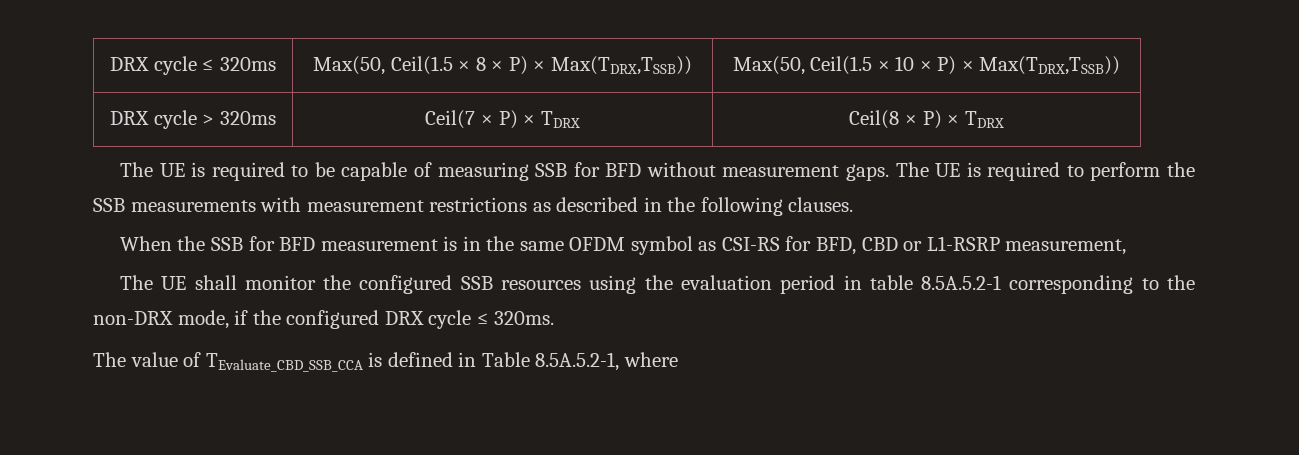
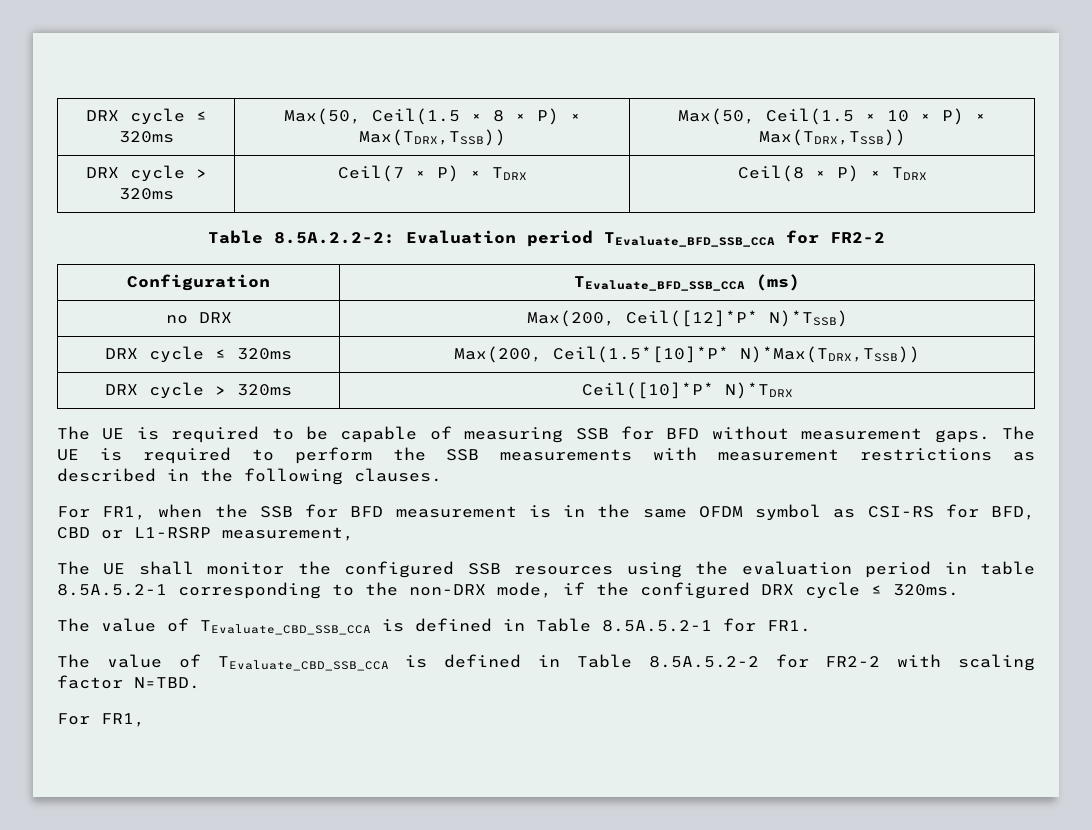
(1004, 119) none -> [207,230,885,247] [127,274,270,291] [574,274,800,291] [165,312,232,324] [526,310,848,327] [105,346,292,363] [454,346,920,363] [105,382,292,399] [581,382,793,399] // Table 8.5A.2.2-2: Evaluation period TEvaluate_BFD_SSB_CCA for FR2-2 // Configuration | TEvaluate_BFD_SSB_CCA (ms) // no DRX | Max(200, Ceil([12]*P* N)*TSSB) // DRX cycle ≤ 320ms | Max(200, Ceil(1.5*[10]*P* N)*Max(TDRX,TSSB)) // DRX cycle > 320ms | Ceil([10]*P* N)*TDRX
[119,236,172,251] When -> [57,504,203,520] For FR1, when
[535,352,678,371] 8.5A.5.2-1, where -> [602,618,811,632] [57,654,1035,671] [57,675,200,689] [57,713,145,727] 8.5A.5.2-1 for FR1. // The value of TEvaluate_CBD_SSB_CCA is defined in Table 8.5A.5.2-2 for FR2-2 with scaling factor N=TBD. // For FR1,

